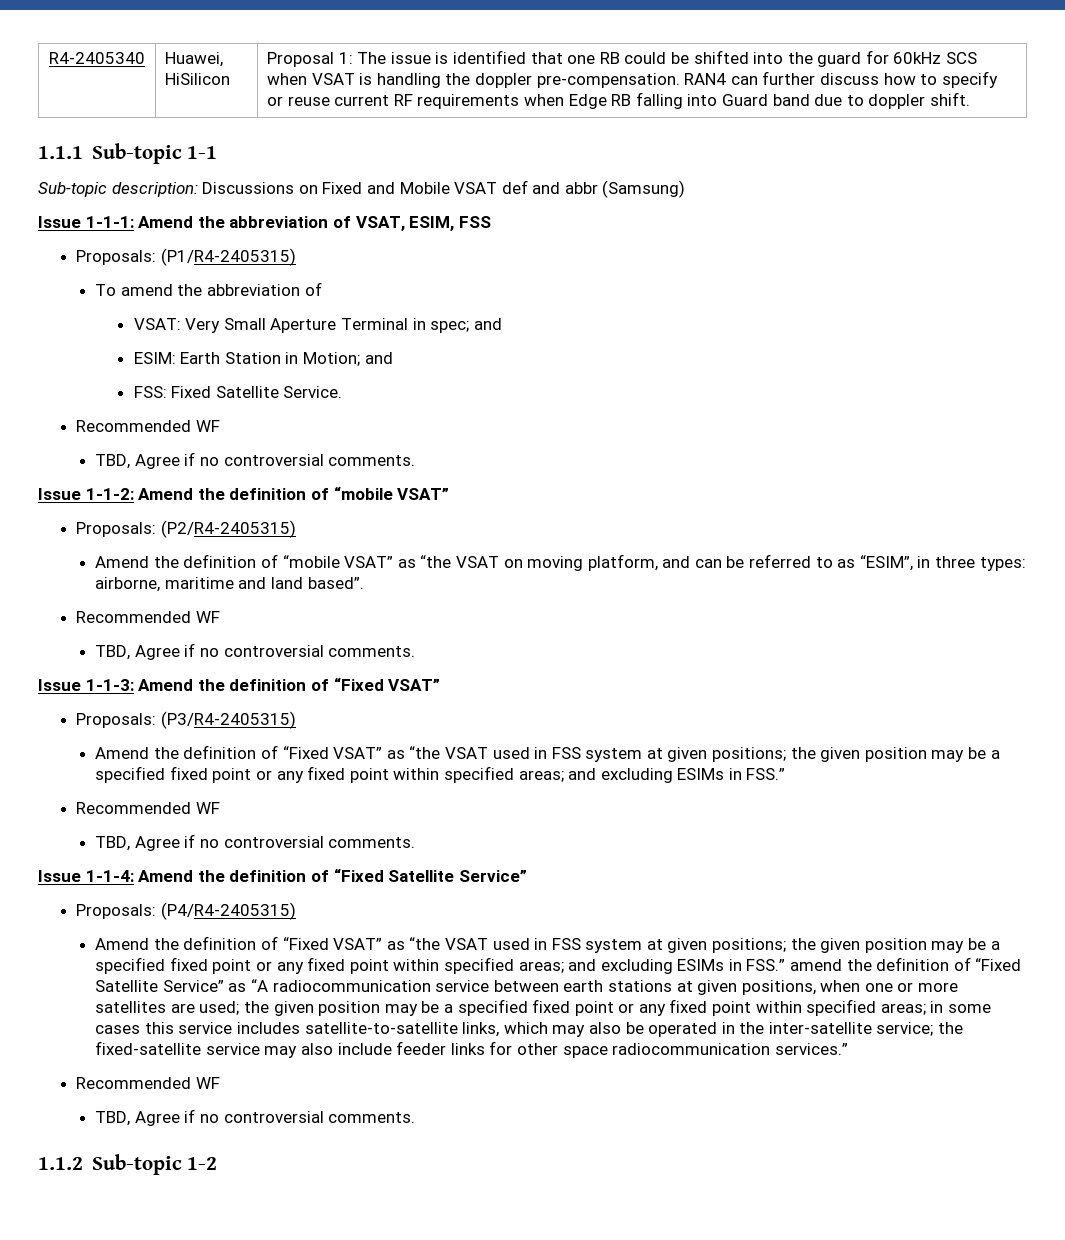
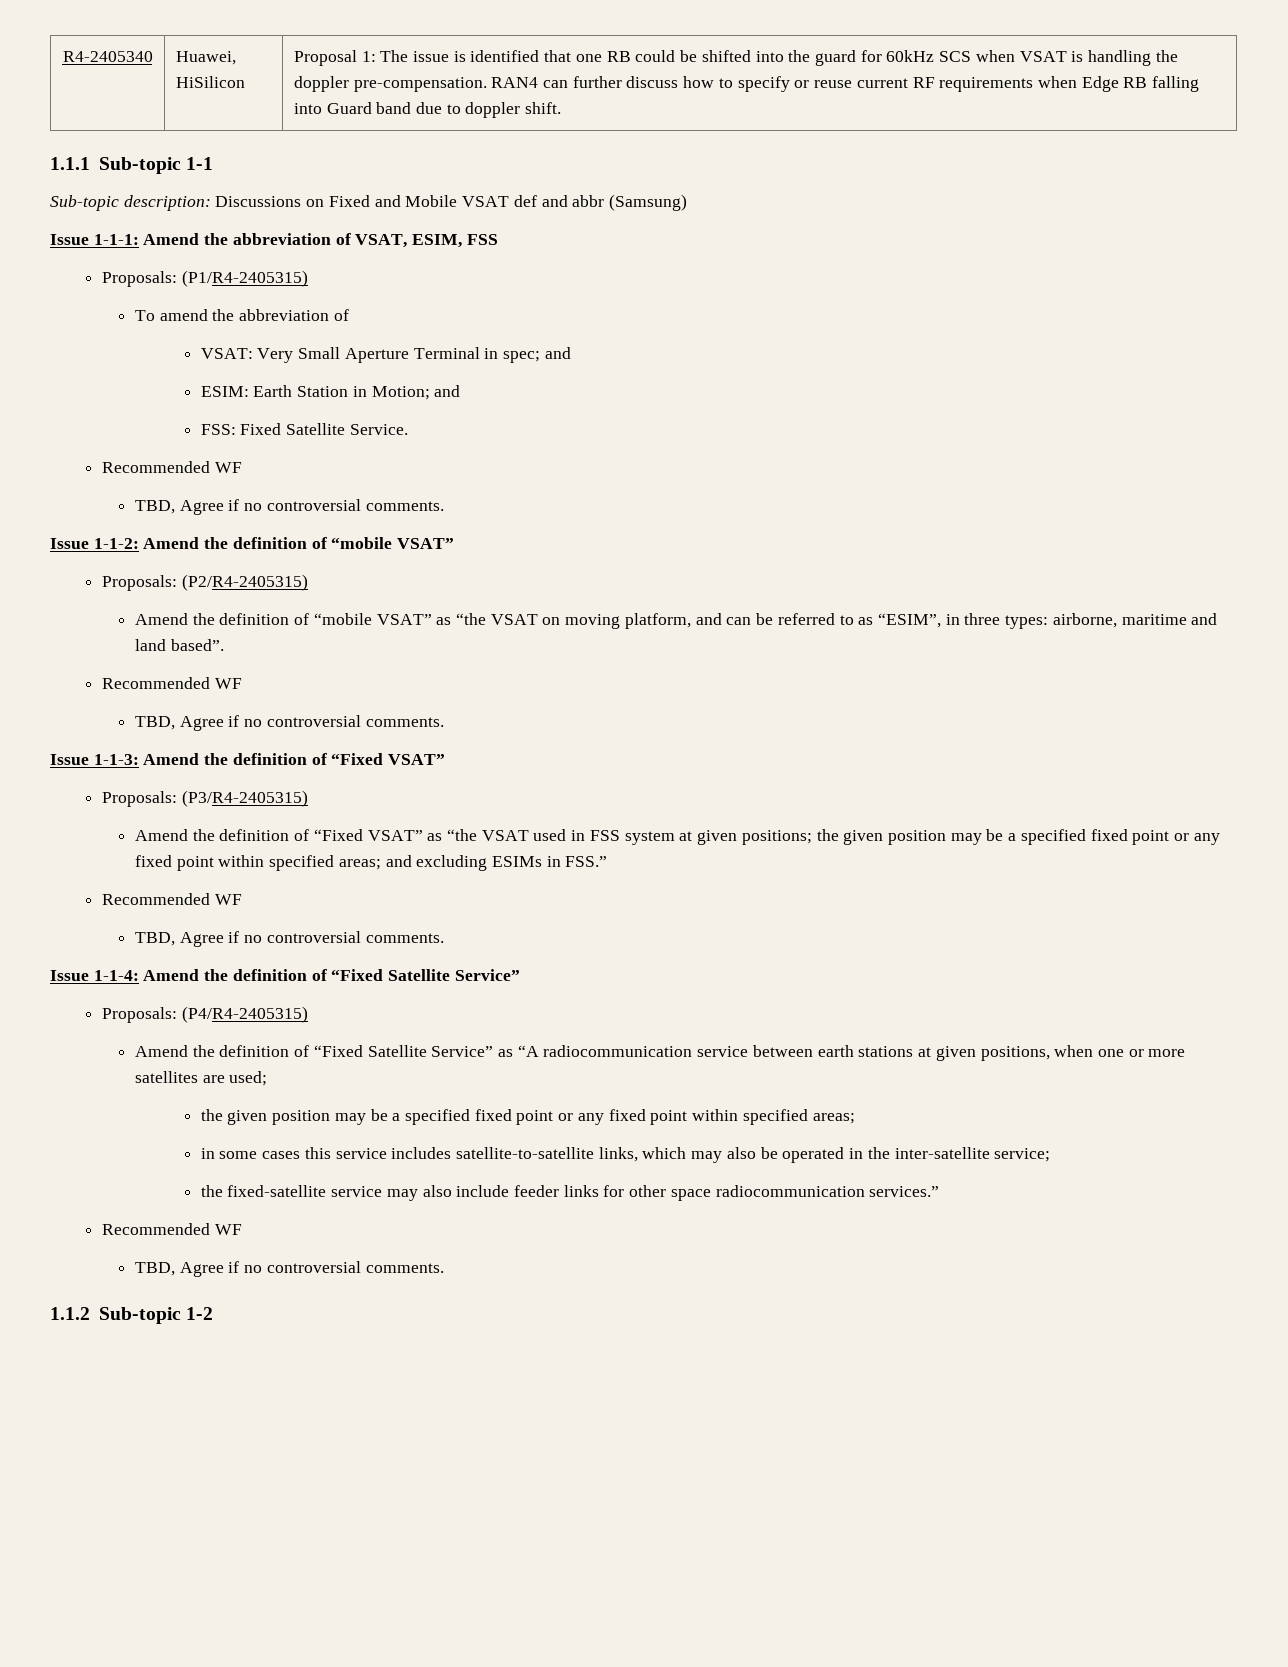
[333,937,1000,953] [95,957,1022,974] VSAT” as “the VSAT used in FSS system at given positions; the given position may be a specified fixed point or any fixed point within specified areas; and excluding ESIMs in FSS.” amend the definition of “Fixed -> (363, 1051) none
(240, 1008) none -> (268, 1078) //
(926, 1009) none -> (855, 1118) //
(934, 1029) none -> (1051, 1155) //

